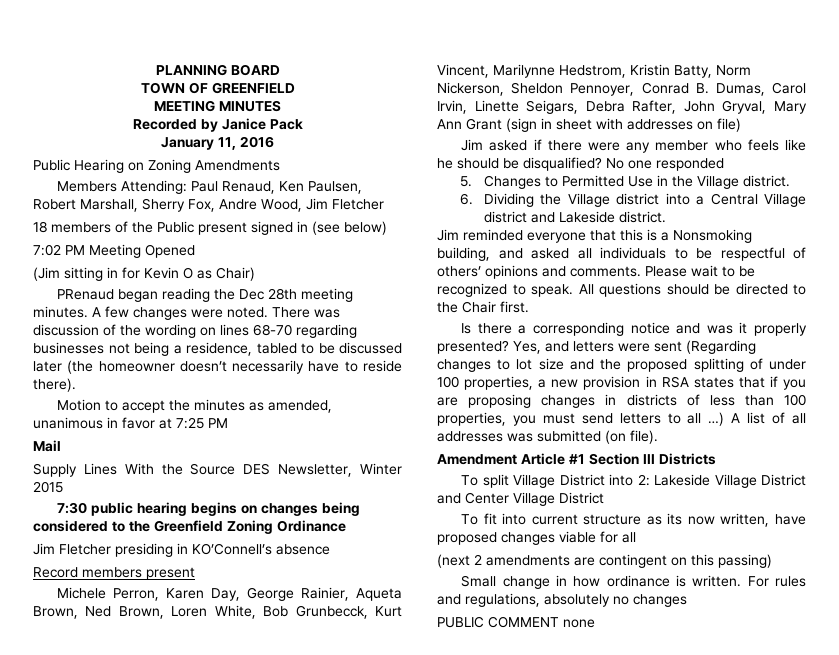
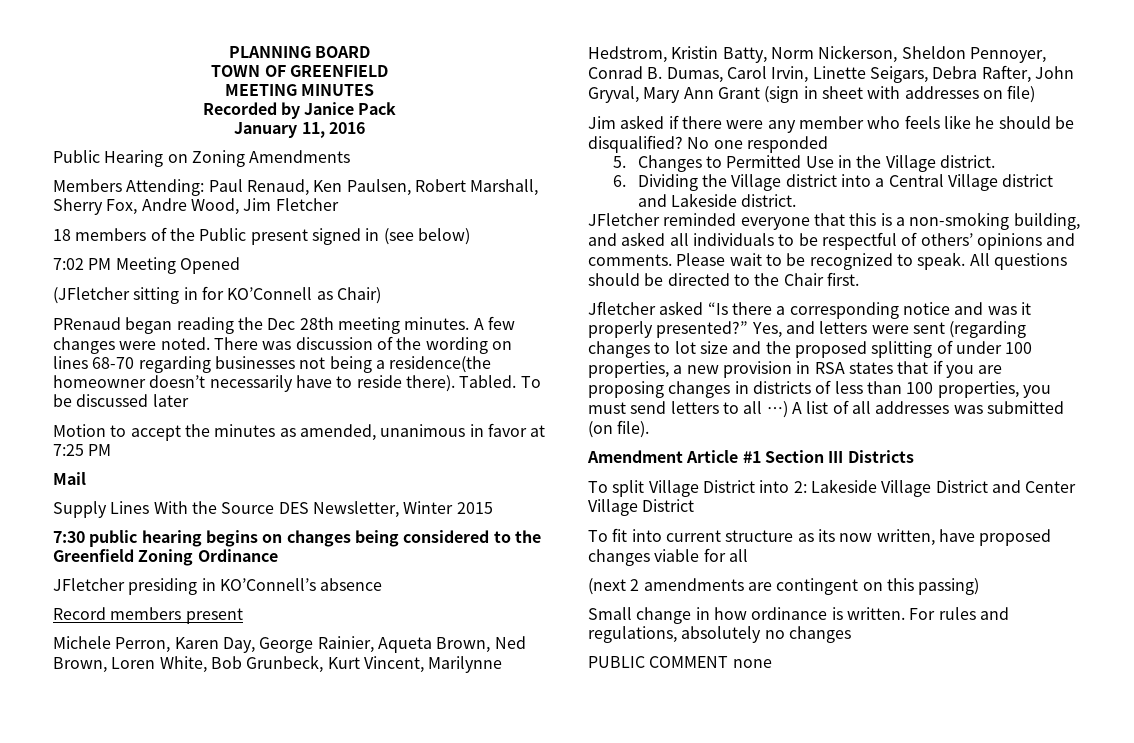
[33,267,60,281] (Jim -> [53,287,130,304] (JFletcher
[144,267,193,279] Kevin O -> [227,287,313,300] KO’Connell
[186,342,402,356] [33,360,94,374] residence, tabled to be discussed later (the -> [389,356,492,373] residence(the
(76, 385) none -> [459,375,541,388] [53,394,189,407] Tabled. To be discussed later
[33,543,111,555] Jim Fletcher -> [53,578,125,591] JFletcher
[295,605,368,619] Grunbecck, -> [246,655,324,673] Grunbeck,
[437,229,459,241] Jim -> [588,213,660,226] JFletcher
[673,229,752,243] Nonsmoking -> [909,212,1010,230] non-smoking
[461,323,472,334] Is -> [588,301,728,315] Jfletcher asked “Is
[437,340,509,354] presented? -> [656,321,749,338] presented?”
[686,340,756,354] (Regarding -> [949,321,1027,338] (regarding

